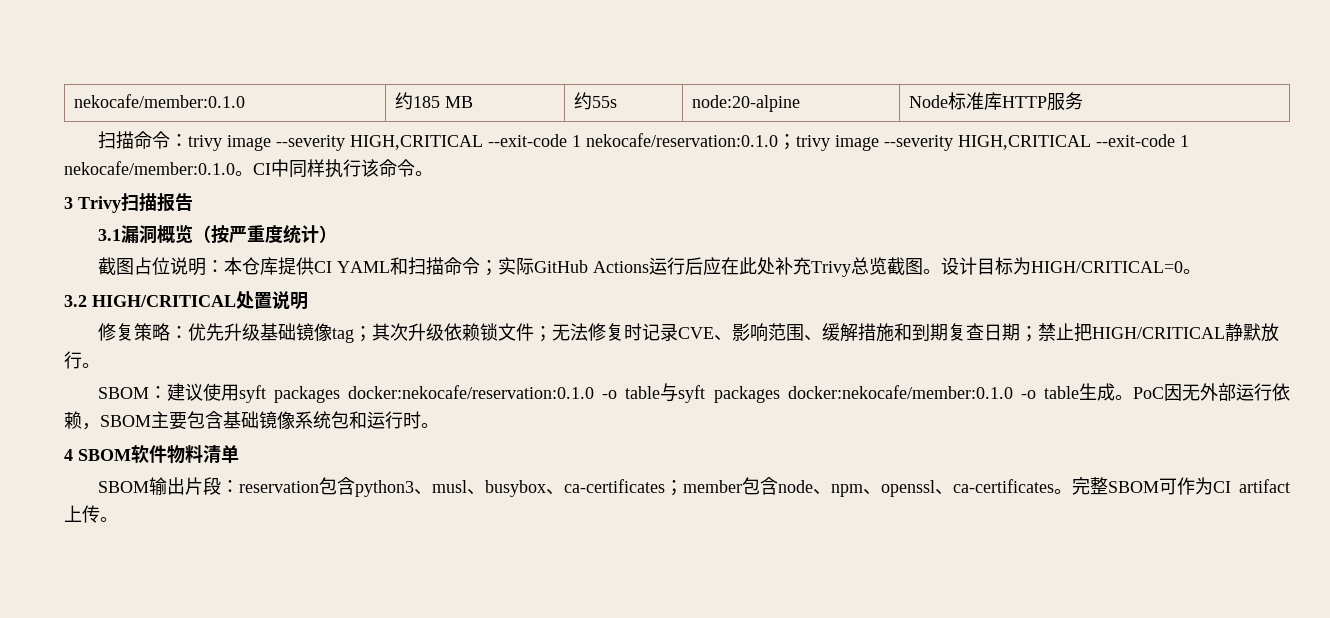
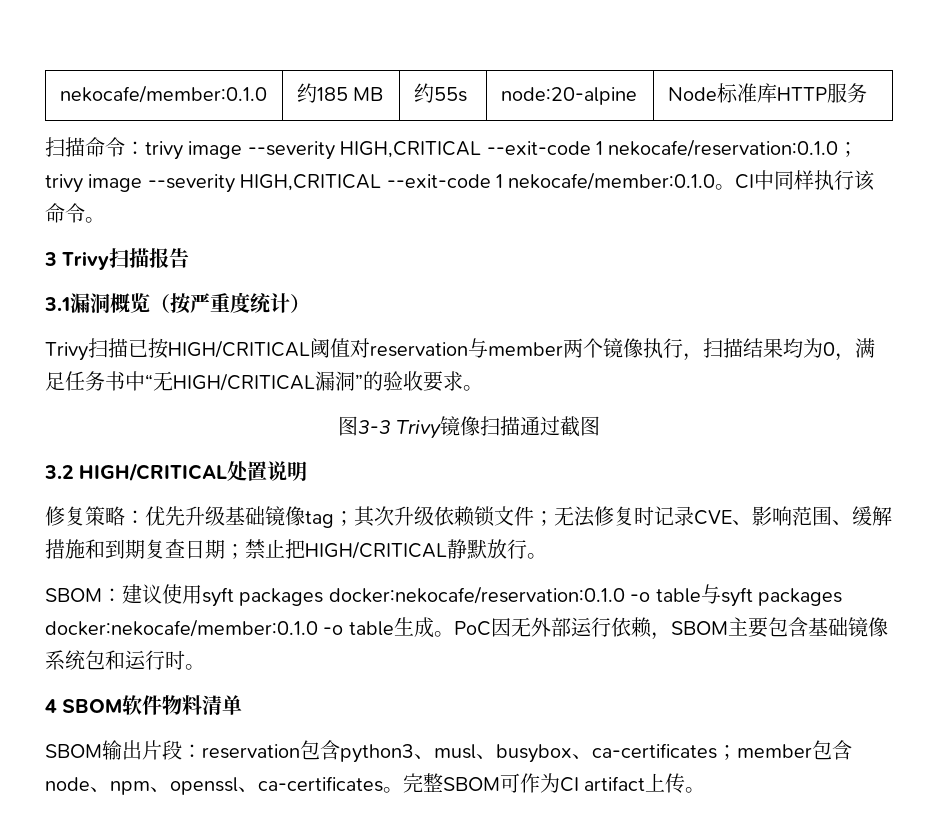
[97,257,1201,277] 截图占位说明：本仓库提供CI YAML和扫描命令；实际GitHub Actions运行后应在此处补充Trivy总览截图。设计目标为HIGH/CRITICAL=0。 -> [45,338,875,361] [45,371,483,392] [338,416,600,439] Trivy扫描已按HIGH/CRITICAL阈值对reservation与member两个镜像执行，扫描结果均为0，满足任务书中“无HIGH/CRITICAL漏洞”的验收要求。 // 图3-3 Trivy镜像扫描通过截图

